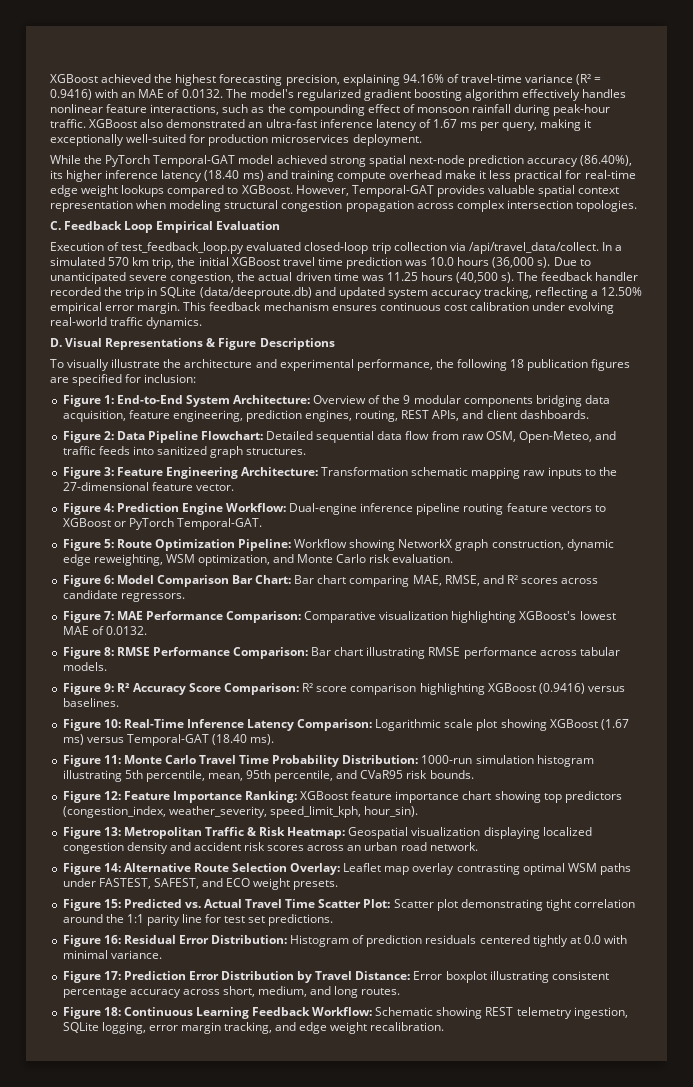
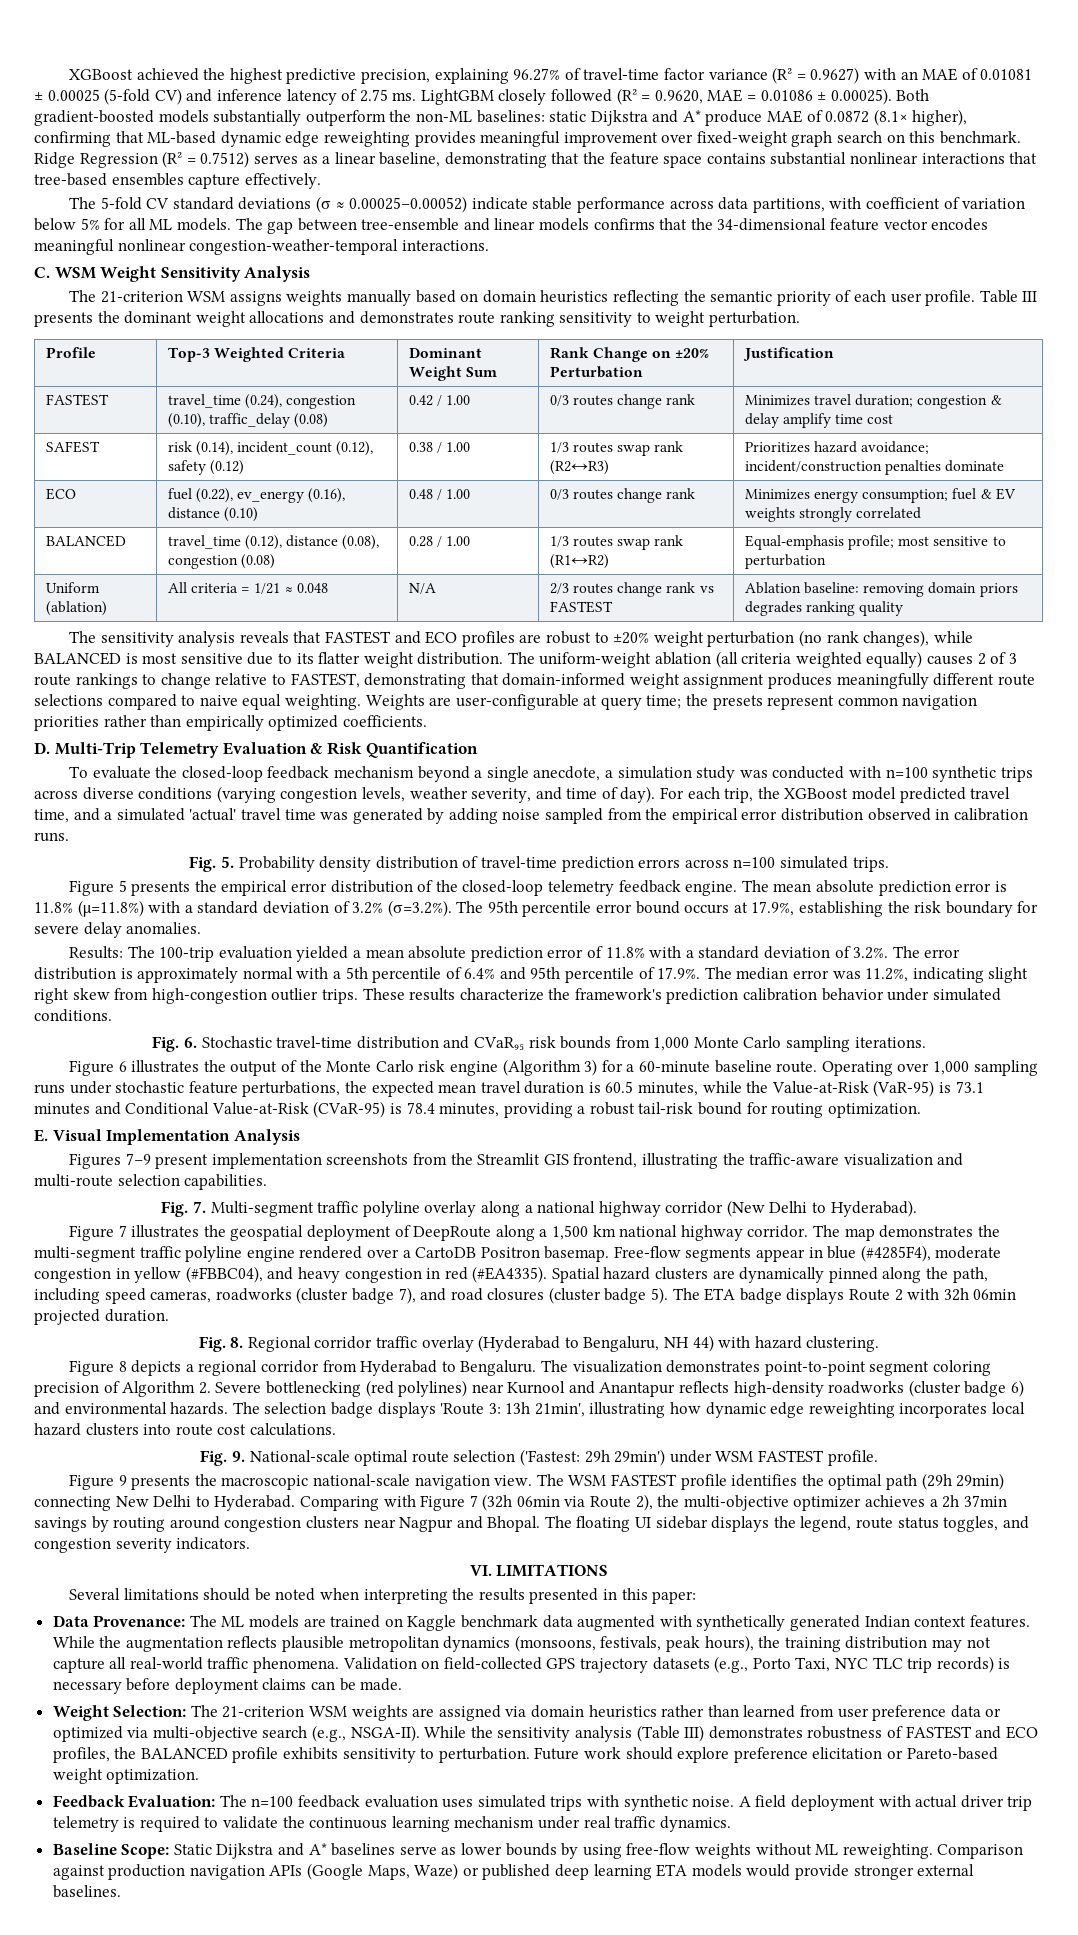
[219,74,283,86] forecasting -> [286,68,357,84] predictive
[402,74,522,83] 94.16% of travel-time -> [513,68,706,81] 96.27% of travel-time factor
[50,89,92,100] 0.9416) -> [810,67,860,84] 0.9627)
[181,89,627,101] [50,104,611,116] [50,119,592,131] [50,134,422,146] [50,155,633,167] [50,170,636,182] [50,185,620,197] [50,200,637,212] [50,221,281,233] [50,242,623,254] [50,257,591,269] [50,272,639,284] [50,287,643,299] [50,302,615,314] [50,317,203,329] [50,338,335,350] [50,359,631,371] [50,374,197,386] [62,395,610,407] [62,410,589,422] [62,431,617,443] [62,446,307,458] [62,467,617,479] [62,482,234,491] [62,503,606,515] [62,518,262,530] [62,539,614,551] [62,554,454,566] [62,575,599,587] [62,590,185,602] [62,611,616,623] [62,626,147,635] [62,647,620,659] [62,662,107,671] [62,683,625,695] [62,698,119,707] [62,719,629,731] [62,734,275,746] [62,755,594,767] [62,770,474,782] [62,791,622,803] [62,806,418,818] [62,827,592,839] [62,842,478,854] [62,863,631,875] [62,878,339,890] [62,899,636,911] [62,914,334,926] [62,935,628,947] [62,950,162,959] [62,971,609,983] [62,986,401,998] [62,1007,628,1019] [62,1022,445,1034] 0.0132. The model's regularized gradient boosting algorithm effectively handles nonlinear feature interactions, such as the compounding effect of monsoon rainfall during peak-hour traffic. XGBoost also demonstrated an ultra-fast inference latency of 1.67 ms per query, making it exceptionally well-suited for production microservices deployment. // While the PyTorch Temporal-GAT model achieved strong spatial next-node prediction accuracy (86.40%), its higher inference latency (18.40 ms) and training compute overhead make it less practical for real-time edge weight lookups compared to XGBoost. However, Temporal-GAT provides valuable spatial context representation when modeling structural congestion propagation across complex intersection topologies. // C. Feedback Loop Empirical Evaluation // Execution of test_feedback_loop.py evaluated closed-loop trip collection via /api/travel_data/collect. In a simulated 570 km trip, the initial XGBoost travel time prediction was 10.0 hours (36,000 s). Due to unanticipated severe congestion, the actual driven time was 11.25 hours (40,500 s). The feedback handler recorded the trip in SQLite (data/deeproute.db) and updated system accuracy tracking, reflecting a 12.50% empirical error margin. This feedback mechanism ensures continuous cost calibration under evolving real-world traffic dynamics. // D. Visual Representations & Figure Descriptions // To visually illustrate the architecture and experimental performance, the following 18 publication figures are specified for inclusion: // Figure 1: End-to-End System Architecture: Overview of the 9 modular components bridging data acquisition, feature engineering, prediction engines, routing, REST APIs, and client dashboards. // Figure 2: Data Pipeline Flowchart: Detailed sequential data flow from raw OSM, Open-Meteo, and traffic feeds into sanitized graph structures. // Figure 3: Feature Engineering Architecture: Transformation schematic mapping raw inputs to the 27-dimensional feature vector. // Figure 4: Prediction Engine Workflow: Dual-engine inference pipeline routing feature vectors to XGBoost or PyTorch Temporal-GAT. // Figure 5: Route Optimization Pipeline: Workflow showing NetworkX graph construction, dynamic edge reweighting, WSM optimization, and Monte Carlo risk evaluation. // Figure 6: Model Comparison Bar Chart: Bar chart comparing MAE, RMSE, and R² scores across candidate regressors. // Figure 7: MAE Performance Comparison: Comparative visualization highlighting XGBoost's lowest MAE of 0.0132. // Figure 8: RMSE Performance Comparison: Bar chart illustrating RMSE performance across tabular models. // Figure 9: R² Accuracy Score Comparison: R² score comparison highlighting XGBoost (0.9416) versus baselines. // Figure 10: Real-Time Inference Latency Comparison: Logarithmic scale plot showing XGBoost (1.67 ms) versus Temporal-GAT (18.40 ms). // Figure 11: Monte Carlo Travel Time Probability Distribution: 1000-run simulation histogram illustrating 5th percentile, mean, 95th percentile, and CVaR95 risk bounds. // Figure 12: Feature Importance Ranking: XGBoost feature importance chart showing top predictors (congestion_index, weather_severity, speed_limit_kph, hour_sin). // Figure 13: Metropolitan Traffic & Risk Heatmap: Geospatial visualization displaying localized congestion density and accident risk scores across an urban road network. // Figure 14: Alternative Route Selection Overlay: Leaflet map overlay contrasting optimal WSM paths under FASTEST, SAFEST, and ECO weight presets. // Figure 15: Predicted vs. Actual Travel Time Scatter Plot: Scatter plot demonstrating tight correlation around the 1:1 parity line for test set predictions. // Figure 16: Residual Error Distribution: Histogram of prediction residuals centered tightly at 0.0 with minimal variance. // Figure 17: Prediction Error Distribution by Travel Distance: Error boxplot illustrating consistent percentage accuracy across short, medium, and long routes. // Figure 18: Continuous Learning Feedback Workflow: Schematic showing REST telemetry ingestion, SQLite logging, error margin tracking, and edge weight recalibration. -> [980,69,1033,80] [34,88,930,105] [34,109,968,126] [34,131,1021,147] [34,151,1038,168] [34,173,321,189] [69,196,1026,213] [34,218,989,234] [34,239,489,255] [34,266,311,282] [69,290,1038,306] [34,311,801,327] [45,347,96,358] [167,347,346,362] [408,348,482,358] [408,366,498,381] [549,347,710,362] [549,366,643,378] [742,347,834,361] [45,394,109,406] [167,394,357,409] [167,413,329,428] [408,395,471,406] [549,394,696,409] [744,394,1002,409] [744,413,894,428] [45,441,100,453] [167,441,374,456] [167,460,245,475] [408,442,471,453] [549,441,684,456] [549,460,609,475] [744,441,930,454] [744,460,1005,475] [45,488,76,500] [167,488,346,503] [167,507,259,522] [408,489,471,500] [549,488,696,503] [744,488,1016,503] [744,507,922,522] [45,535,126,547] [167,535,380,550] [167,554,276,569] [408,536,471,547] [549,535,684,550] [549,554,609,569] [744,535,1006,550] [744,554,826,569] [45,582,100,593] [45,601,107,616] [167,582,328,594] [408,583,436,594] [549,582,714,597] [549,601,613,613] [744,582,1018,597] [744,601,904,616] [69,630,973,647] [34,651,1017,668] [34,673,1035,689] [34,694,978,710] [34,715,427,731] [34,742,478,758] [69,766,1033,782] [34,786,1011,803] [34,808,1028,824] [34,832,69,842] [189,856,889,872] [69,880,1007,896] [34,900,1039,917] [34,922,202,938] [69,946,961,962] [34,967,1029,983] [34,988,1001,1004] [34,1009,112,1022] [152,1036,926,1052] [69,1059,1038,1076] [34,1080,984,1097] [34,1101,921,1118] [34,1129,300,1145] [69,1153,964,1169] [34,1174,268,1190] [161,1200,917,1217] [69,1225,1000,1241] [34,1245,1002,1262] [34,1266,988,1283] [34,1287,1017,1304] [34,1309,169,1325] [198,1335,880,1352] [69,1360,991,1376] [34,1380,1025,1397] [34,1402,1026,1418] [34,1423,336,1436] [200,1449,878,1466] [69,1473,1005,1490] [34,1494,1007,1511] [34,1516,1029,1532] [34,1537,251,1553] [469,1564,609,1577] [69,1588,697,1604] [52,1615,1030,1631] [52,1635,991,1652] [52,1656,1011,1673] [52,1678,403,1694] [52,1705,1002,1721] [52,1725,1038,1742] [52,1747,998,1763] [52,1768,200,1784] [52,1795,1033,1811] [52,1816,731,1832] [52,1843,1024,1859] [52,1863,975,1880] [52,1885,121,1898] 0.01081 ± 0.00025 (5-fold CV) and inference latency of 2.75 ms. LightGBM closely followed (R² = 0.9620, MAE = 0.01086 ± 0.00025). Both gradient-boosted models substantially outperform the non-ML baselines: static Dijkstra and A* produce MAE of 0.0872 (8.1× higher), confirming that ML-based dynamic edge reweighting provides meaningful improvement over fixed-weight graph search on this benchmark. Ridge Regression (R² = 0.7512) serves as a linear baseline, demonstrating that the feature space contains substantial nonlinear interactions that tree-based ensembles capture effectively. // The 5-fold CV standard deviations (σ ≈ 0.00025–0.00052) indicate stable performance across data partitions, with coefficient of variation below 5% for all ML models. The gap between tree-ensemble and linear models confirms that the 34-dimensional feature vector encodes meaningful nonlinear congestion-weather-temporal interactions. // C. WSM Weight Sensitivity Analysis // The 21-criterion WSM assigns weights manually based on domain heuristics reflecting the semantic priority of each user profile. Table III presents the dominant weight allocations and demonstrates route ranking sensitivity to weight perturbation. // Profile | Top-3 Weighted Criteria | Dominant Weight Sum | Rank Change on ±20% Perturbation | Justification // FASTEST | travel_time (0.24), congestion (0.10), traffic_delay (0.08) | 0.42 / 1.00 | 0/3 routes change rank | Minimizes travel duration; congestion & delay amplify time cost // SAFEST | risk (0.14), incident_count (0.12), safety (0.12) | 0.38 / 1.00 | 1/3 routes swap rank (R2↔R3) | Prioritizes hazard avoidance; incident/construction penalties dominate // ECO | fuel (0.22), ev_energy (0.16), distance (0.10) | 0.48 / 1.00 | 0/3 routes change rank | Minimizes energy consumption; fuel & EV weights strongly correlated // BALANCED | travel_time (0.12), distance (0.08), congestion (0.08) | 0.28 / 1.00 | 1/3 routes swap rank (R1↔R2) | Equal-emphasis profile; most sensitive to perturbation // Uniform (ablation) | All criteria = 1/21 ≈ 0.048 | N/A | 2/3 routes change rank vs FASTEST | Ablation baseline: removing domain priors degrades ranking quality // The sensitivity analysis reveals that FASTEST and ECO profiles are robust to ±20% weight perturbation (no rank changes), while BALANCED is most sensitive due to its flatter weight distribution. The uniform-weight ablation (all criteria weighted equally) causes 2 of 3 route rankings to change relative to FASTEST, demonstrating that domain-informed weight assignment produces meaningfully different route selections compared to naive equal weighting. Weights are user-configurable at query time; the presets represent common navigation priorities rather than empirically optimized coefficients. // D. Multi-Trip Telemetry Evaluation & Risk Quantification // To evaluate the closed-loop feedback mechanism beyond a single anecdote, a simulation study was conducted with n=100 synthetic trips across diverse conditions (varying congestion levels, weather severity, and time of day). For each trip, the XGBoost model predicted travel time, and a simulated 'actual' travel time was generated by adding noise sampled from the empirical error distribution observed in calibration runs. // Fig. 5. Probability density distribution of travel-time prediction errors across n=100 simulated trips. // Figure 5 presents the empirical error distribution of the closed-loop telemetry feedback engine. The mean absolute prediction error is 11.8% (μ=11.8%) with a standard deviation of 3.2% (σ=3.2%). The 95th percentile error bound occurs at 17.9%, establishing the risk boundary for severe delay anomalies. // Results: The 100-trip evaluation yielded a mean absolute prediction error of 11.8% with a standard deviation of 3.2%. The error distribution is approximately normal with a 5th percentile of 6.4% and 95th percentile of 17.9%. The median error was 11.2%, indicating slight right skew from high-congestion outlier trips. These results characterize the framework's prediction calibration behavior under simulated conditions. // Fig. 6. Stochastic travel-time distribution and CVaR₉₅ risk bounds from 1,000 Monte Carlo sampling iterations. // Figure 6 illustrates the output of the Monte Carlo risk engine (Algorithm 3) for a 60-minute baseline route. Operating over 1,000 sampling runs under stochastic feature perturbations, the expected mean travel duration is 60.5 minutes, while the Value-at-Risk (VaR-95) is 73.1 minutes and Conditional Value-at-Risk (CVaR-95) is 78.4 minutes, providing a robust tail-risk bound for routing optimization. // E. Visual Implementation Analysis // Figures 7–9 present implementation screenshots from the Streamlit GIS frontend, illustrating the traffic-aware visualization and multi-route selection capabilities. // Fig. 7. Multi-segment traffic polyline overlay along a national highway corridor (New Delhi to Hyderabad). // Figure 7 illustrates the geospatial deployment of DeepRoute along a 1,500 km national highway corridor. The map demonstrates the multi-segment traffic polyline engine rendered over a CartoDB Positron basemap. Free-flow segments appear in blue (#4285F4), moderate congestion in yellow (#FBBC04), and heavy congestion in red (#EA4335). Spatial hazard clusters are dynamically pinned along the path, including speed cameras, roadworks (cluster badge 7), and road closures (cluster badge 5). The ETA badge displays Route 2 with 32h 06min projected duration. // Fig. 8. Regional corridor traffic overlay (Hyderabad to Bengaluru, NH 44) with hazard clustering. // Figure 8 depicts a regional corridor from Hyderabad to Bengaluru. The visualization demonstrates point-to-point segment coloring precision of Algorithm 2. Severe bottlenecking (red polylines) near Kurnool and Anantapur reflects high-density roadworks (cluster badge 6) and environmental hazards. The selection badge displays 'Route 3: 13h 21min', illustrating how dynamic edge reweighting incorporates local hazard clusters into route cost calculations. // Fig. 9. National-scale optimal route selection ('Fastest: 29h 29min') under WSM FASTEST profile. // Figure 9 presents the macroscopic national-scale navigation view. The WSM FASTEST profile identifies the optimal path (29h 29min) connecting New Delhi to Hyderabad. Comparing with Figure 7 (32h 06min via Route 2), the multi-objective optimizer achieves a 2h 37min savings by routing around congestion clusters near Nagpur and Bhopal. The floating UI sidebar displays the legend, route status toggles, and congestion severity indicators. // VI. LIMITATIONS // Several limitations should be noted when interpreting the results presented in this paper: // Data Provenance: The ML models are trained on Kaggle benchmark data augmented with synthetically generated Indian context features. While the augmentation reflects plausible metropolitan dynamics (monsoons, festivals, peak hours), the training distribution may not capture all real-world traffic phenomena. Validation on field-collected GPS trajectory datasets (e.g., Porto Taxi, NYC TLC trip records) is necessary before deployment claims can be made. // Weight Selection: The 21-criterion WSM weights are assigned via domain heuristics rather than learned from user preference data or optimized via multi-objective search (e.g., NSGA-II). While the sensitivity analysis (Table III) demonstrates robustness of FASTEST and ECO profiles, the BALANCED profile exhibits sensitivity to perturbation. Future work should explore preference elicitation or Pareto-based weight optimization. // Feedback Evaluation: The n=100 feedback evaluation uses simulated trips with synthetic noise. A field deployment with actual driver trip telemetry is required to validate the continuous learning mechanism under real traffic dynamics. // Baseline Scope: Static Dijkstra and A* baselines serve as lower bounds by using free-flow weights without ML reweighting. Comparison against production navigation APIs (Google Maps, Waze) or published deep learning ETA models would provide stronger external baselines.

